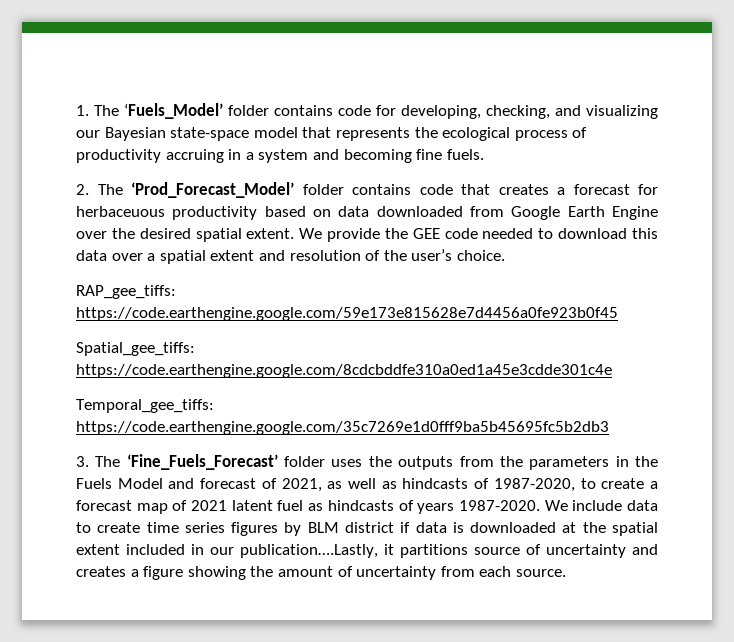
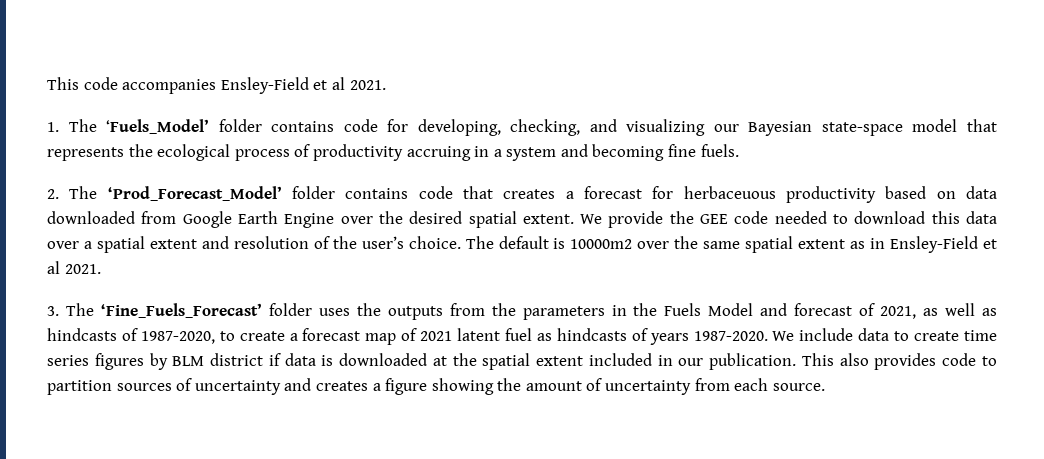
(76, 110) none -> [47,77,386,94] This code accompanies Ensley-Field et al 2021. //
[76,285,176,299] [76,307,618,321] [76,342,195,356] [76,364,612,378] [76,399,214,413] [76,421,609,435] // RAP_gee_tiffs: https://code.earthengine.google.com/59e173e815628e7d4456a0fe923b0f45 // Spatial_gee_tiffs: https://code.earthengine.google.com/8cdcbddfe310a0ed1a45e3cdde301c4e // Temporal_gee_tiffs: https://code.earthengine.google.com/35c7269e1d0fff9ba5b45695fc5b2db3 -> [465,236,998,253] [47,261,101,274] The default is 10000m2 over the same spatial extent as in Ensley-Field et al 2021.
[240,544,520,558] publication….Lastly, it partitions source -> [709,353,997,370] [47,380,172,395] publication. This also provides code to partition sources

